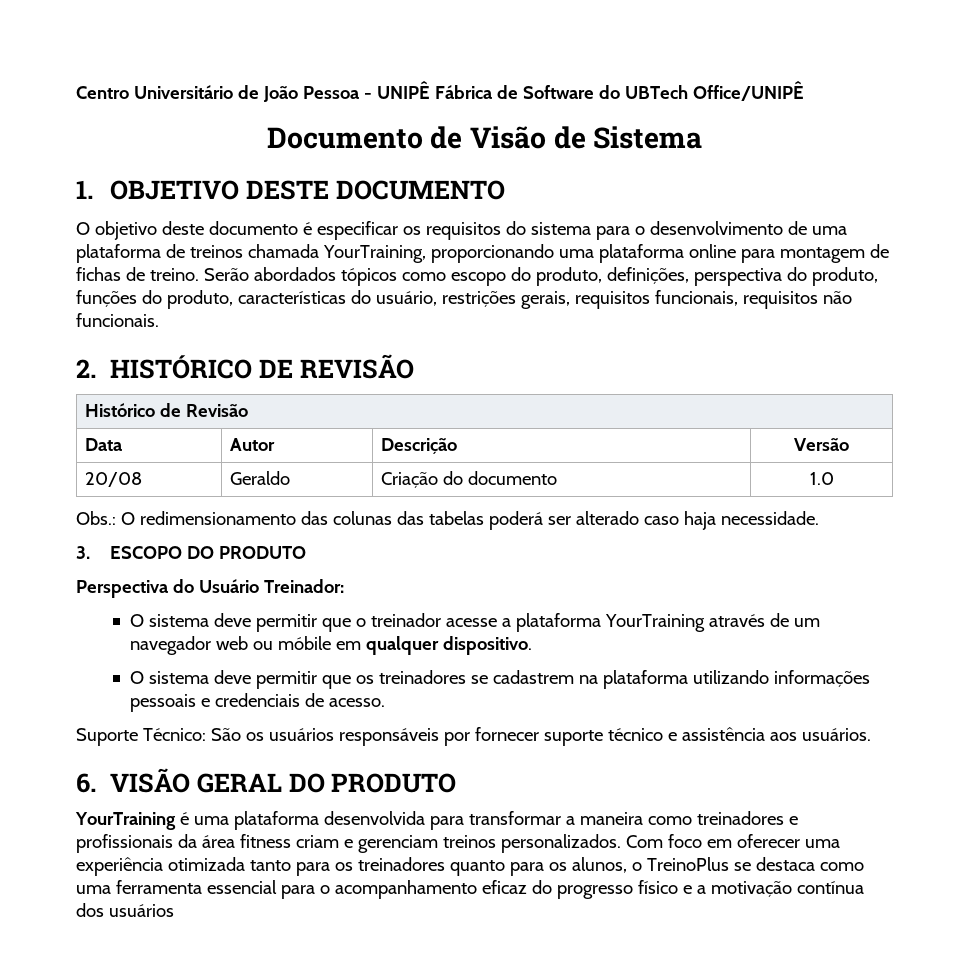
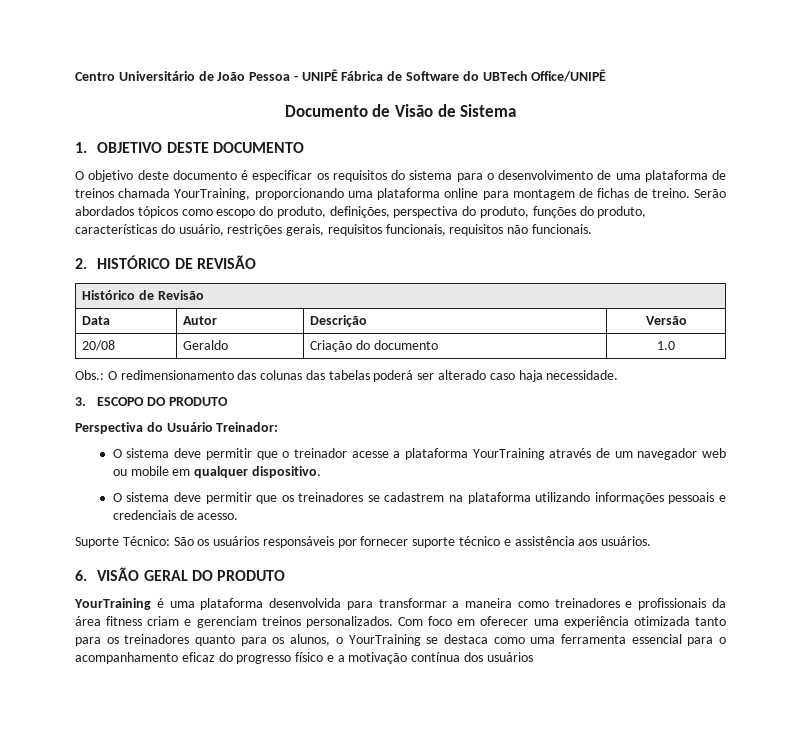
[278,636,332,650] móbile -> [130,466,169,476] mobile
[646,857,729,871] TreinoPlus -> [348,634,421,646] YourTraining

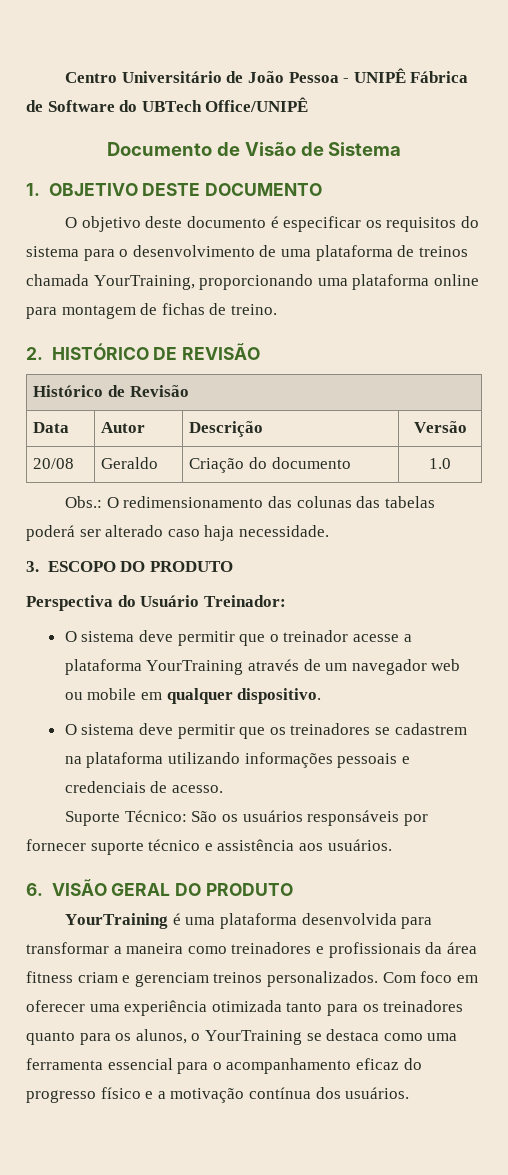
[694,189,727,198] [75,206,647,218] [75,224,593,236] Serão abordados tópicos como escopo do produto, definições, perspectiva do produto, funções do produto, características do usuário, restrições gerais, requisitos funcionais, requisitos não funcionais. -> (277, 309) none
[486,652,533,662] usuários -> [345,1087,410,1099] usuários.

